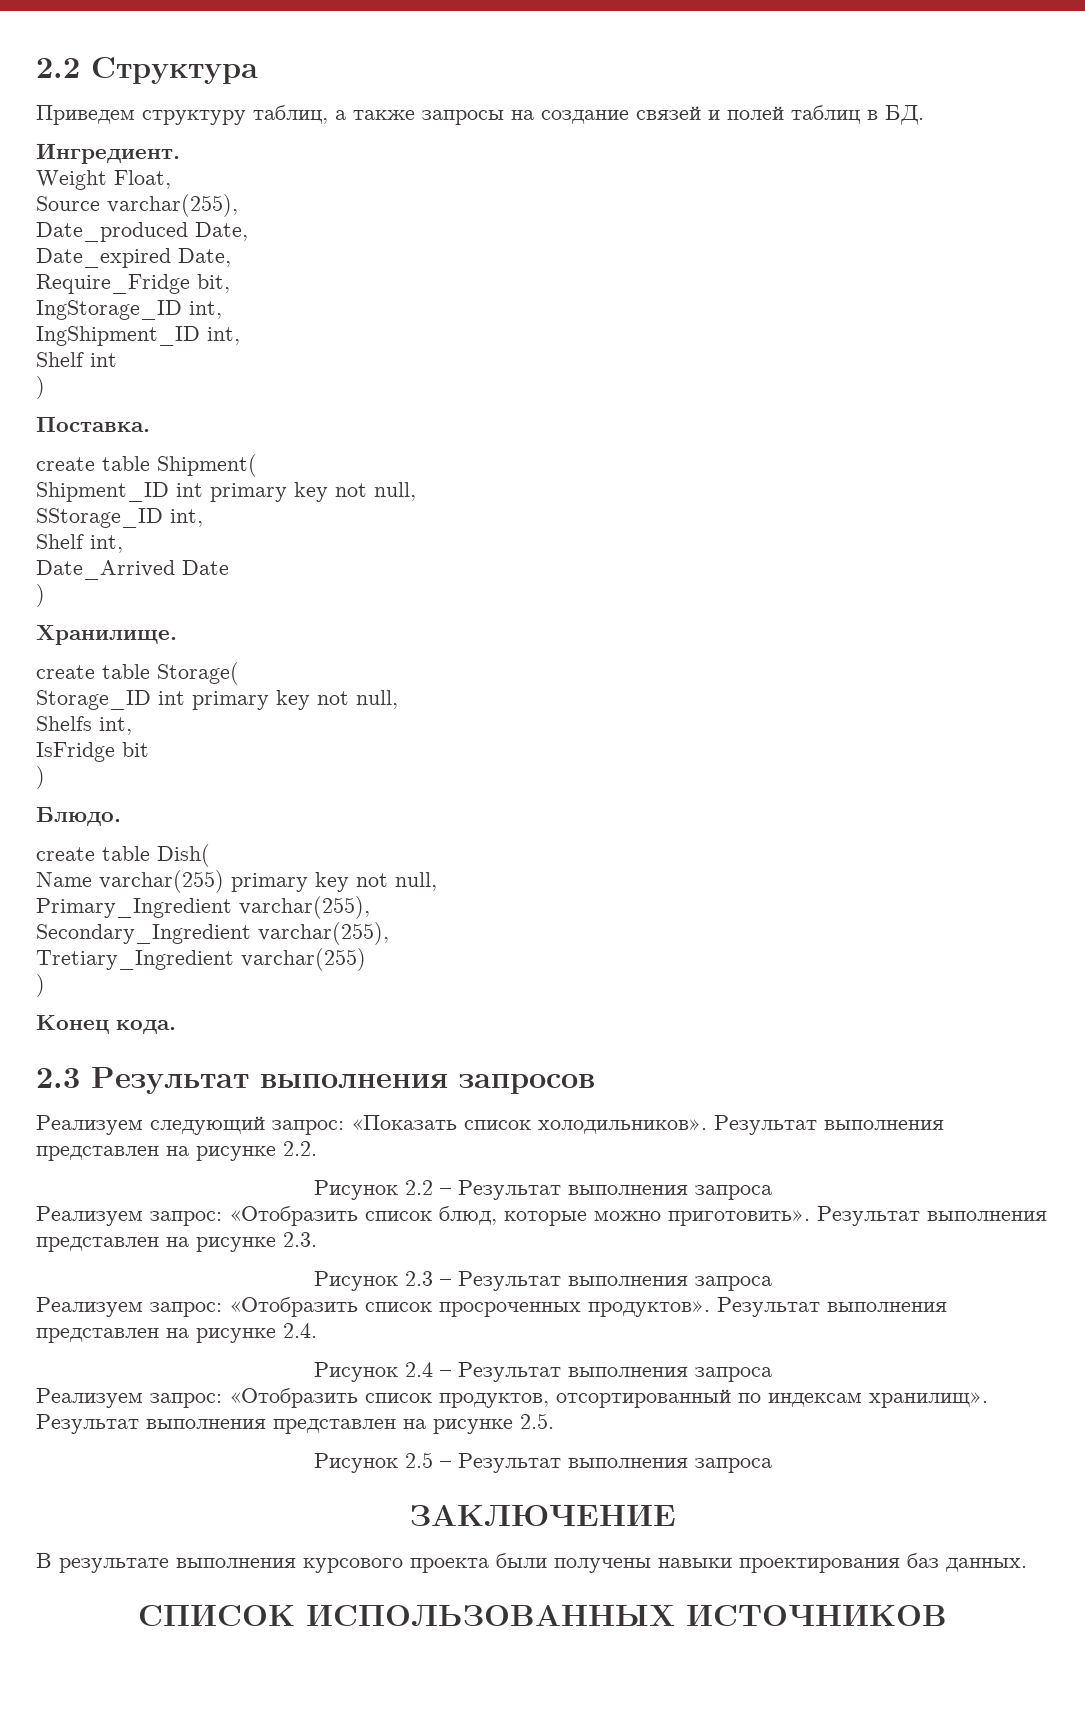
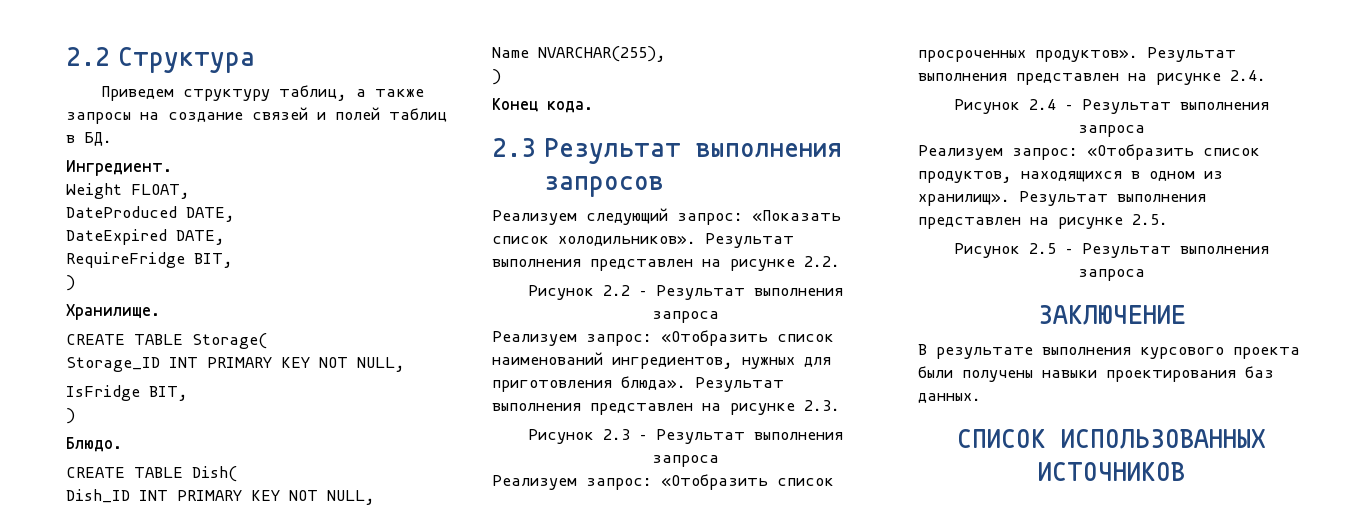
[114,170,171,189] [36,194,238,217] [36,222,248,242] [36,248,231,268] [36,274,230,294] [36,300,222,320] [36,326,240,346] [36,352,117,367] [36,376,45,399] [36,417,150,432] [36,454,257,477] [36,482,416,502] [36,508,203,528] [36,534,123,553] [36,560,229,580] Float, // Source varchar(255), // Date_produced Date, // Date_expired Date, // Require_Fridge bit, // IngStorage_ID int, // IngShipment_ID int, // Shelf int // ) // Поставка. // create table Shipment( // Shipment_ID int primary key not null, // SStorage_ID int, // Shelf int, // Date_Arrived Date -> [131,184,190,199] [66,206,235,222] [66,229,225,245] [66,252,233,268] FLOAT, // DateProduced DATE, // DateExpired DATE, // RequireFridge BIT,
[36,664,150,679] create table -> [66,334,183,345] CREATE TABLE
[158,690,398,710] [36,716,132,735] int primary key not null, // Shelfs int, -> [169,357,405,372] INT PRIMARY KEY NOT NULL,
[122,742,149,757] bit -> [149,386,188,401] BIT,
[36,846,150,861] create table -> [66,467,183,478] CREATE TABLE
[36,870,437,893] [36,896,370,919] [36,922,389,945] [36,948,366,971] Name varchar(255) primary key not null, // Primary_Ingredient varchar(255), // Secondary_Ingredient varchar(255), // Tretiary_Ingredient varchar(255) -> [66,489,375,505] [492,46,666,62] Dish_ID INT PRIMARY KEY NOT NULL, // Name NVARCHAR(255),
[439,1206,810,1226] блюд, которые можно приготовить». -> [492,352,831,369] [492,376,686,392] наименований ингредиентов, нужных для приготовления блюда».
[556,1389,862,1408] отсортированный по индексам -> [1021,171,1223,182] находящихся в одном из

